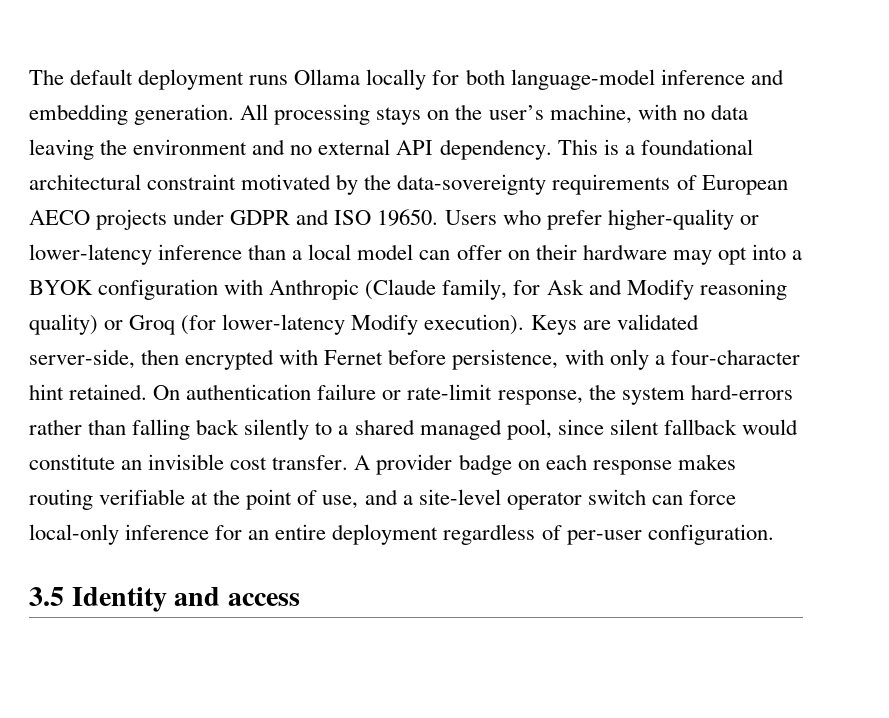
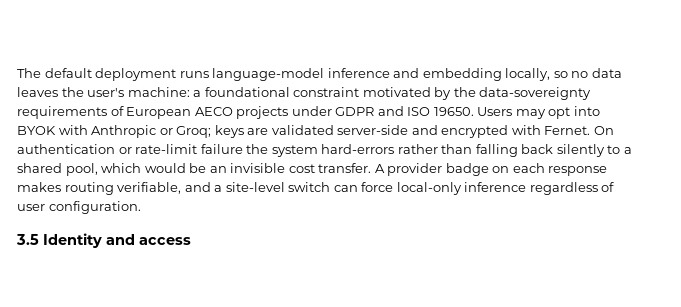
[294,69,784,90] [29,104,748,125] [29,139,619,160] Ollama locally for both language-model inference and embedding generation. All processing stays on the user’s machine, with no data leaving the environment and no external API dependency. This is -> [212,68,622,81] [17,87,190,97] language-model inference and embedding locally, so no data leaves the user's machine:
[29,174,141,190] architectural -> (290, 92) none
[502,209,759,230] [29,244,803,265] [29,279,787,300] [29,314,699,335] [29,349,800,370] [29,384,148,400] who prefer higher-quality or lower-latency inference than a local model can offer on their hardware may opt into a BYOK configuration with Anthropic (Claude family, for Ask and Modify reasoning quality) or Groq (for lower-latency Modify execution). Keys are validated server-side, then encrypted with Fernet before persistence, with only a four-character hint retained. -> [515,106,600,119] [17,125,591,138] may opt into BYOK with Anthropic or Groq; keys are validated server-side and encrypted with Fernet.
[317,384,377,400] failure -> (115, 149) none
[497,390,583,405] response, -> [200,144,243,154] failure
[419,419,798,440] [29,454,115,470] managed pool, since silent fallback would constitute -> [65,163,207,176] pool, which would be
[99,489,359,510] verifiable at the point of use, -> [117,182,182,194] verifiable,
[506,492,582,510] operator -> (285, 187) none
[215,524,439,545] for an entire deployment -> (527, 187) none
[566,530,642,545] per-user -> [17,204,45,211] user

